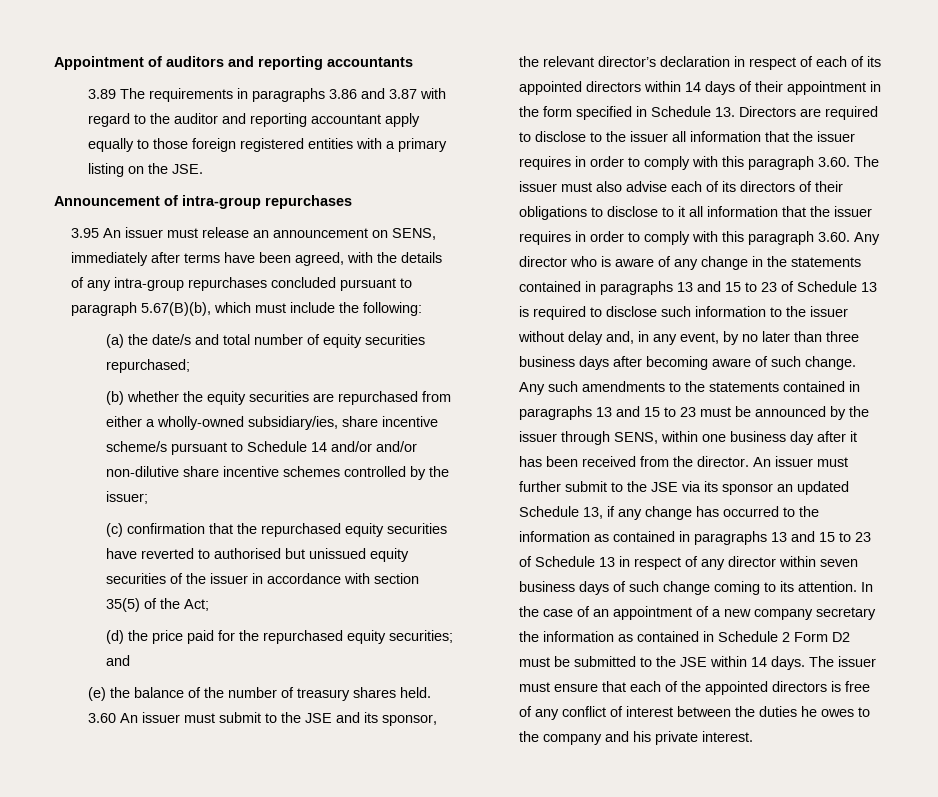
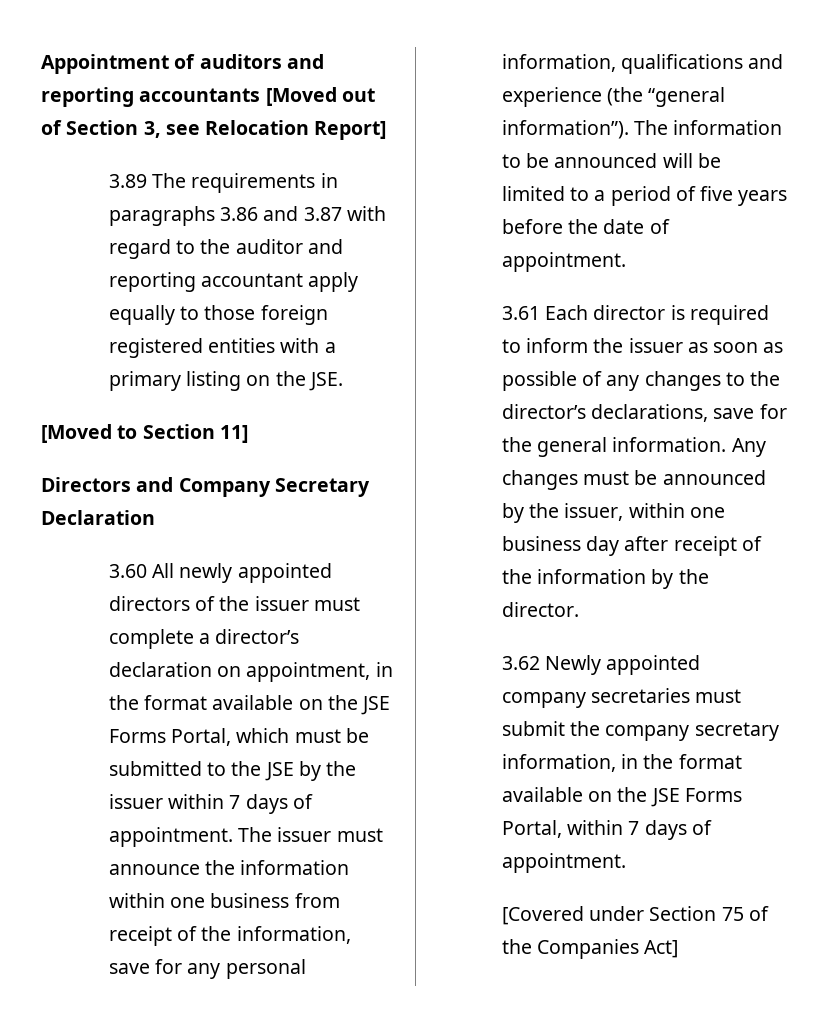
(413, 62) none -> [265,87,375,106] [41,120,387,140] [Moved out of Section 3, see Relocation Report]
[54,195,352,209] [71,227,437,240] [71,252,443,266] [71,277,413,291] [71,302,423,316] [105,334,425,348] [105,359,190,373] [105,391,451,405] [105,416,438,430] [105,441,417,455] [105,466,449,480] [105,491,148,504] [105,523,447,537] [105,548,409,562] [105,573,419,584] [105,598,209,612] [105,630,453,644] [105,655,130,666] [88,687,432,701] [88,712,438,726] [519,56,882,70] [519,81,882,95] [519,106,879,120] [519,131,856,142] [519,156,880,170] [519,181,844,192] [519,206,873,220] [519,231,881,245] [519,256,862,270] [519,281,878,295] [519,306,849,320] [518,331,860,345] [519,356,857,370] [519,381,861,395] [519,406,870,420] [519,431,858,445] [519,456,849,467] [519,481,850,495] [519,506,820,520] [519,531,872,545] [519,556,859,570] [519,581,874,595] [519,606,877,620] [519,631,851,642] Announcement of intra-group repurchases // 3.95 An issuer must release an announcement on SENS, immediately after terms have been agreed, with the details of any intra-group repurchases concluded pursuant to paragraph 5.67(B)(b), which must include the following: // (a) the date/s and total number of equity securities repurchased; // (b) whether the equity securities are repurchased from either a wholly-owned subsidiary/ies, share incentive scheme/s pursuant to Schedule 14 and/or and/or non-dilutive share incentive schemes controlled by the issuer; // (c) confirmation that the repurchased equity securities have reverted to authorised but unissued equity securities of the issuer in accordance with section 35(5) of the Act; // (d) the price paid for the repurchased equity securities; and // (e) the balance of the number of treasury shares held. 3.60 An issuer must submit to the JSE and its sponsor, the relevant director’s declaration in respect of each of its appointed directors within 14 days of their appointment in the form specified in Schedule 13. Directors are required to disclose to the issuer all information that the issuer requires in order to comply with this paragraph 3.60. The issuer must also advise each of its directors of their obligations to disclose to it all information that the issuer requires in order to comply with this paragraph 3.60. Any director who is aware of any change in the statements contained in paragraphs 13 and 15 to 23 of Schedule 13 is required to disclose such information to the issuer without delay and, in any event, by no later than three business days after becoming aware of such change. Any such amendments to the statements contained in paragraphs 13 and 15 to 23 must be announced by the issuer through SENS, within one business day after it has been received from the director. An issuer must further submit to the JSE via its sponsor an updated Schedule 13, if any change has occurred to the information as contained in paragraphs 13 and 15 to 23 of Schedule 13 in respect of any director within seven business days of such change coming to its attention. In the case of an appointment of a new company secretary the information as contained in Schedule 2 Form D2 -> [41,424,248,443] [41,477,370,497] [41,510,155,525] [108,563,332,583] [108,596,360,611] [108,629,300,649] [108,662,393,682] [108,695,391,715] [108,728,290,746] [Moved to Section 11] // Directors and Company Secretary Declaration // 3.60 All newly appointed directors of the issuer must complete a director’s declaration on appointment, in the format available on the JSE Forms Portal, which
[710,656,877,670] [519,681,871,695] [519,706,871,720] [519,731,754,745] within 14 days. The issuer must ensure that each of the appointed directors is free of any conflict of interest between the duties he owes to the company and his private interest. -> [298,761,357,781] [108,794,313,814] [108,827,383,847] [108,860,350,875] [108,893,340,908] [108,926,351,946] [108,959,306,979] [501,54,784,74] [501,87,726,107] [501,120,783,139] [501,153,721,168] [501,186,788,206] [501,219,670,234] [501,252,626,272] [501,305,769,325] [501,338,784,353] [501,371,781,391] [501,404,787,422] [501,437,766,457] [501,470,766,490] [501,503,725,523] [501,536,762,556] [501,569,709,589] [501,602,579,617] [501,655,701,675] [501,688,742,708] [501,721,779,741] [501,754,742,772] [501,787,742,807] [501,820,712,840] [501,853,626,873] [501,906,769,925] [501,939,679,959] by the issuer within 7 days of appointment. The issuer must announce the information within one business from receipt of the information, save for any personal information, qualifications and experience (the “general information”). The information to be announced will be limited to a period of five years before the date of appointment. // 3.61 Each director is required to inform the issuer as soon as possible of any changes to the director’s declarations, save for the general information. Any changes must be announced by the issuer, within one business day after receipt of the information by the director. // 3.62 Newly appointed company secretaries must submit the company secretary information, in the format available on the JSE Forms Portal, within 7 days of appointment. // [Covered under Section 75 of the Companies Act]

